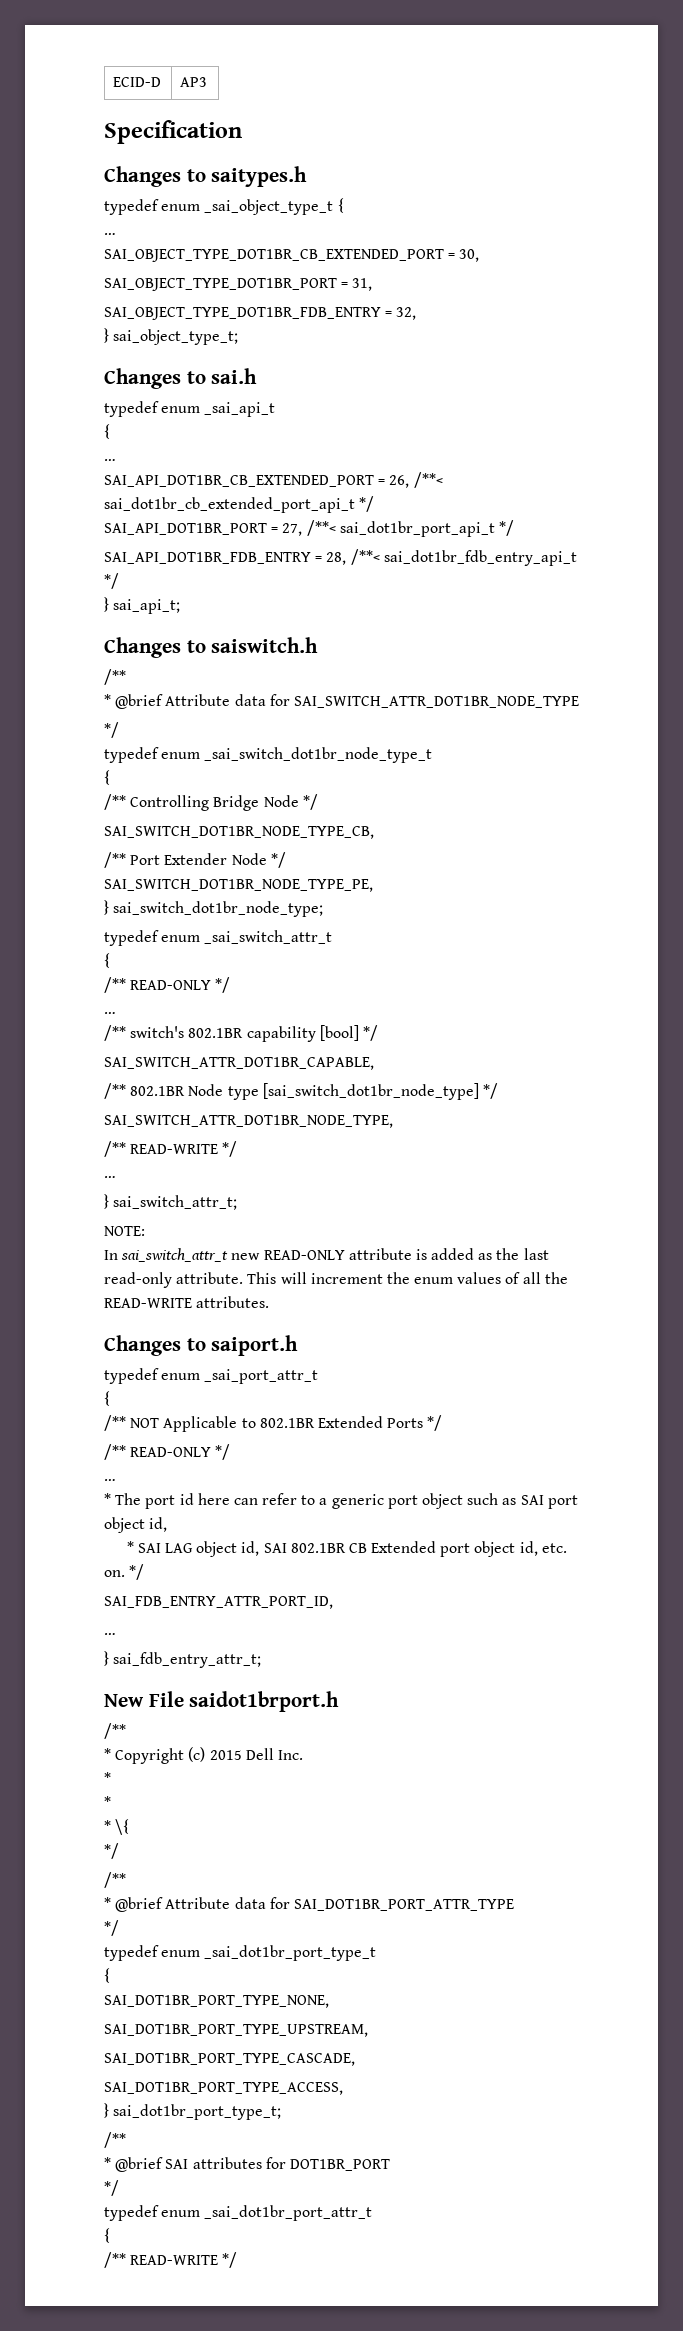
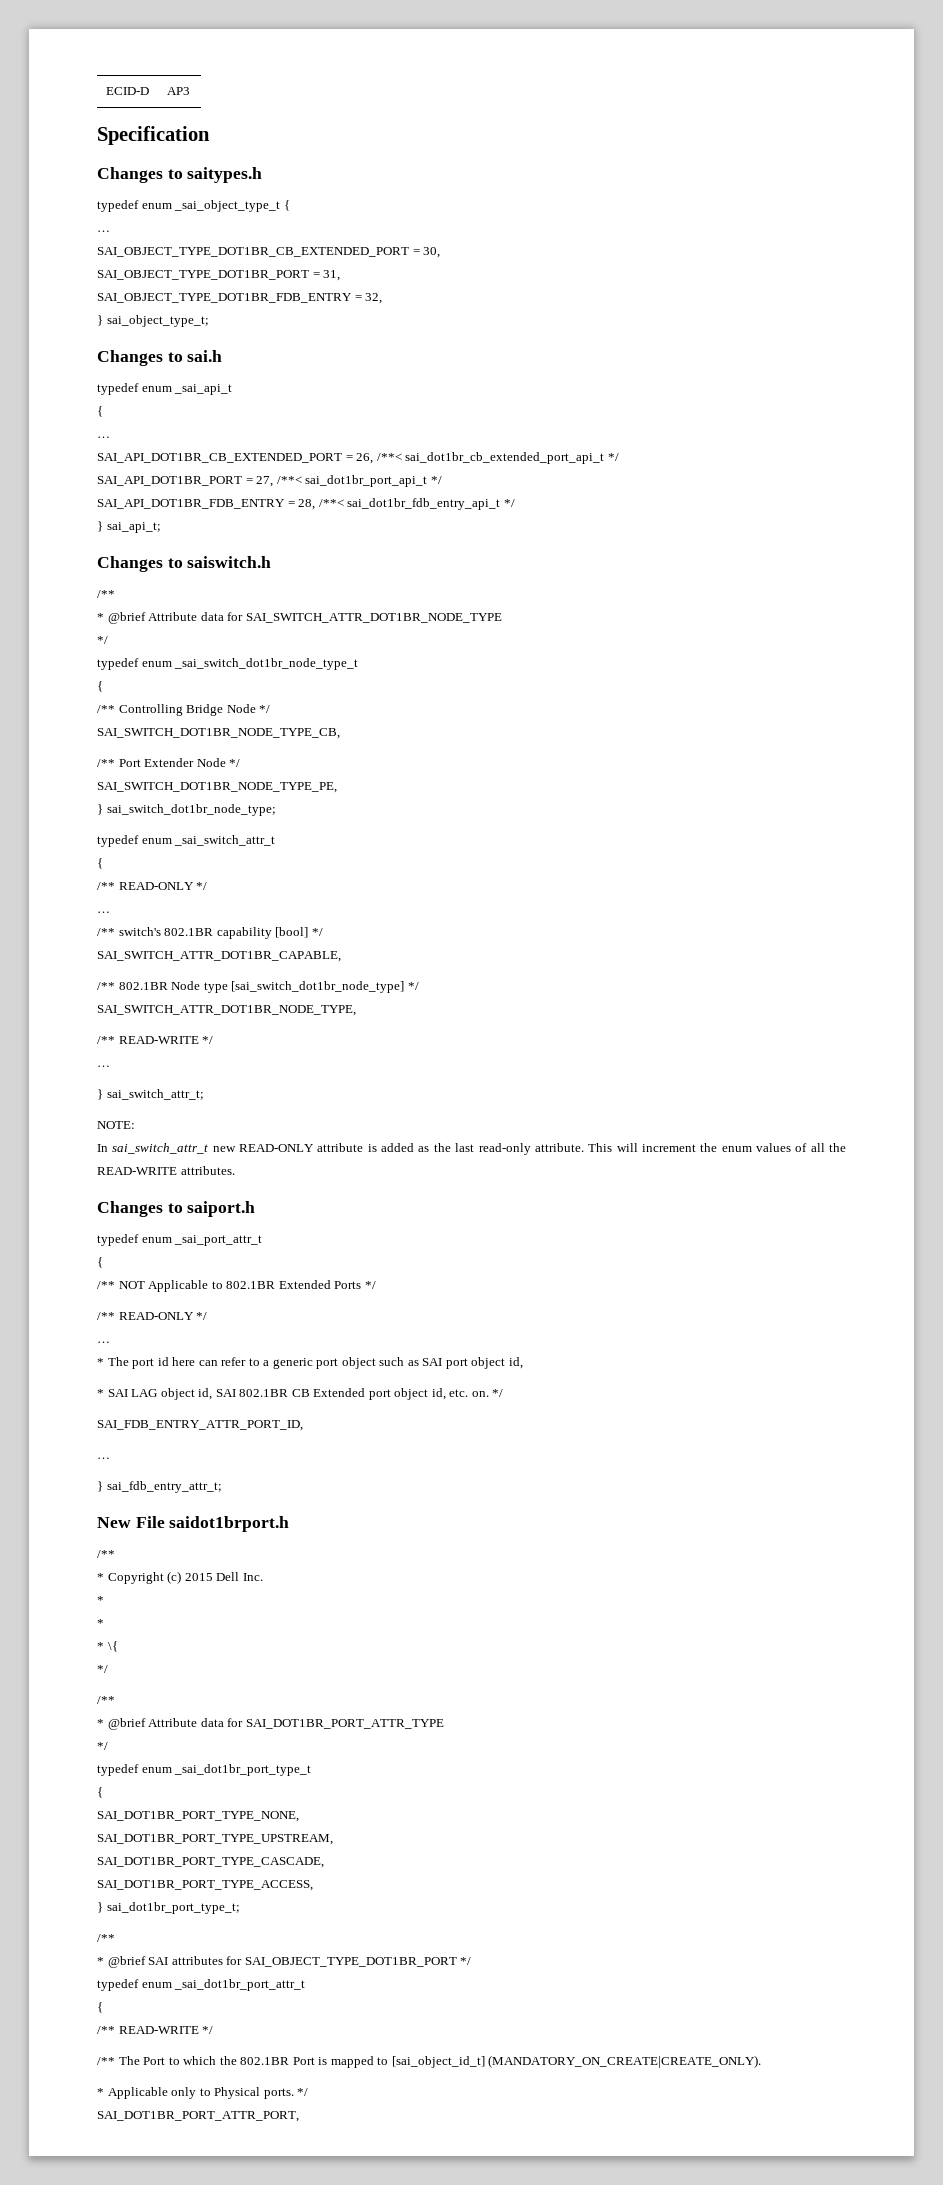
[289,2159,390,2171] DOT1BR_PORT // -> [244,1957,457,1967] SAI_OBJECT_TYPE_DOT1BR_PORT
(238, 2260) none -> [97,2055,762,2068] [97,2087,309,2099] [97,2111,299,2122] // /** The Port to which the 802.1BR Port is mapped to [sai_object_id_t] (MANDATORY_ON_CREATE|CREATE_ONLY). // * Applicable only to Physical ports. */ // SAI_DOT1BR_PORT_ATTR_PORT,

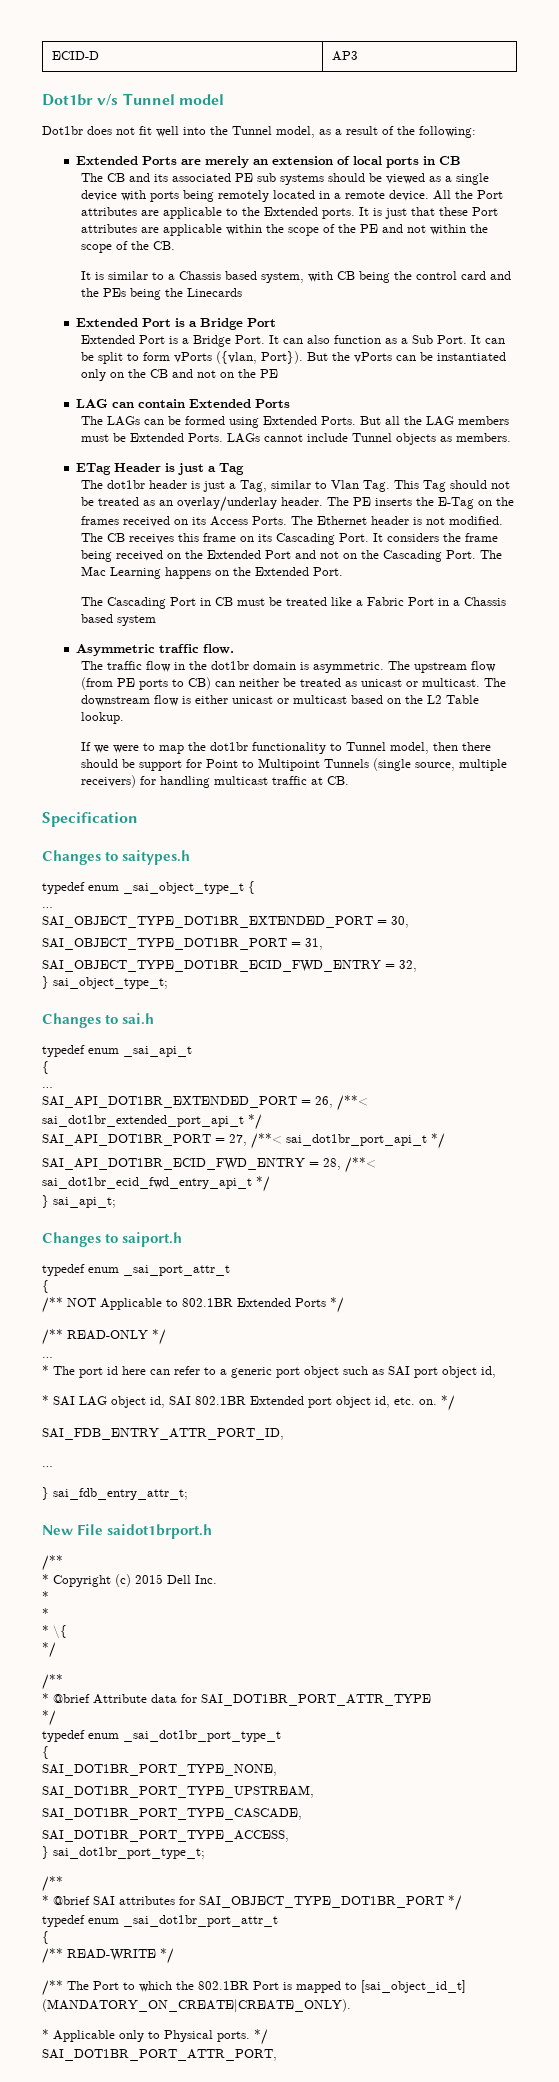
(190, 91) none -> [42,93,224,106] [42,126,476,138] [76,156,462,168] [81,173,490,185] [81,190,504,202] [81,207,499,219] [81,224,489,236] [81,241,176,253] [81,271,512,283] [81,288,243,300] [76,318,277,330] [81,335,506,347] [81,351,507,364] [81,369,279,381] [76,399,291,408] [81,416,510,428] [81,433,512,445] [76,463,245,475] [81,480,511,492] [81,496,515,512] [81,516,504,527] [81,533,499,545] [81,550,503,562] [81,566,344,579] [81,597,507,609] [81,614,157,626] [76,644,235,656] [81,661,497,673] [81,677,507,690] [81,695,480,706] [81,712,125,724] [81,742,492,754] [81,758,508,771] [81,775,350,788] // Dot1br v/s Tunnel model // Dot1br does not fit well into the Tunnel model, as a result of the following: // Extended Ports are merely an extension of local ports in CB // The CB and its associated PE sub systems should be viewed as a single device with ports being remotely located in a remote device. All the Port attributes are applicable to the Extended ports. It is just that these Port attributes are applicable within the scope of the PE and not within the scope of the CB. // It is similar to a Chassis based system, with CB being the control card and the PEs being the Linecards // Extended Port is a Bridge Port // Extended Port is a Bridge Port. It can also function as a Sub Port. It can be split to form vPorts ({vlan, Port}). But the vPorts can be instantiated only on the CB and not on the PE // LAG can contain Extended Ports // The LAGs can be formed using Extended Ports. But all the LAG members must be Extended Ports. LAGs cannot include Tunnel objects as members. // ETag Header is just a Tag // The dot1br header is just a Tag, similar to Vlan Tag. This Tag should not be treated as an overlay/underlay header. The PE inserts the E-Tag on the frames received on its Access Ports. The Ethernet header is not modified. The CB receives this frame on its Cascading Port. It considers the frame being received on the Extended Port and not on the Cascading Port. The Mac Learning happens on the Extended Port. // The Cascading Port in CB must be treated like a Fabric Port in a Chassis based system // Asymmetric traffic flow. // The traffic flow in the dot1br domain is asymmetric. The upstream flow (from PE ports to CB) can neither be treated as unicast or multicast. The downstream flow is either unicast or multicast based on the L2 Table lookup. // If we were to map the dot1br functionality to Tunnel model, then there should be support for Point to Multipoint Tunnels (single source, multiple receivers) for handling multicast traffic at CB.
[97,247,409,257] SAI_OBJECT_TYPE_DOT1BR_CB_EXTENDED_PORT -> [42,916,373,928] SAI_OBJECT_TYPE_DOT1BR_EXTENDED_PORT
[97,293,352,303] SAI_OBJECT_TYPE_DOT1BR_FDB_ENTRY -> [42,960,381,972] SAI_OBJECT_TYPE_DOT1BR_ECID_FWD_ENTRY
[97,453,342,463] SAI_API_DOT1BR_CB_EXTENDED_PORT -> [42,1096,297,1108] SAI_API_DOT1BR_EXTENDED_PORT
[405,452,605,464] sai_dot1br_cb_extended_port_api_t -> [42,1115,244,1127] sai_dot1br_extended_port_api_t
[97,499,285,509] SAI_API_DOT1BR_FDB_ENTRY -> [42,1158,305,1170] SAI_API_DOT1BR_ECID_FWD_ENTRY
[347,498,501,510] sai_dot1br_fdb_entry_api_t -> [42,1177,252,1189] sai_dot1br_ecid_fwd_entry_api_t
[97,556,272,572] [97,590,115,598] [97,612,502,624] [97,636,108,644] [97,658,359,670] [97,681,103,692] [97,704,271,716] [97,728,340,739] [97,758,241,767] [97,782,337,793] [97,804,276,816] [97,835,276,847] [97,858,103,869] [97,882,208,890] [97,911,110,913] [97,927,323,939] [97,951,341,962] [97,981,419,993] [97,1005,356,1016] [97,1036,214,1044] [97,1065,110,1067] [97,1089,204,1100] [97,1121,135,1129] [97,1143,847,1155] [97,1166,235,1175] // Changes to saiswitch.h // /** // * @brief Attribute data for SAI_SWITCH_ATTR_DOT1BR_NODE_TYPE // */ // typedef enum _sai_switch_dot1br_node_type_t // { // /** Controlling Bridge Node */ // SAI_SWITCH_DOT1BR_NODE_TYPE_CB, // /** Port Extender Node */ // SAI_SWITCH_DOT1BR_NODE_TYPE_PE, // } sai_switch_dot1br_node_type; // typedef enum _sai_switch_attr_t // { // /** READ-ONLY */ // … // /** switch's 802.1BR capability [bool] */ // SAI_SWITCH_ATTR_DOT1BR_CAPABLE, // /** 802.1BR Node type [sai_switch_dot1br_node_type] */ // SAI_SWITCH_ATTR_DOT1BR_NODE_TYPE, // /** READ-WRITE */ // … // } sai_switch_attr_t; // NOTE: // In sai_switch_attr_t new READ-ONLY attribute is added as the last read-only attribute. This will increment the enum values of all the READ-WRITE attributes. -> (116, 1202) none
[291,1389,310,1397] CB -> (246, 1400) none

